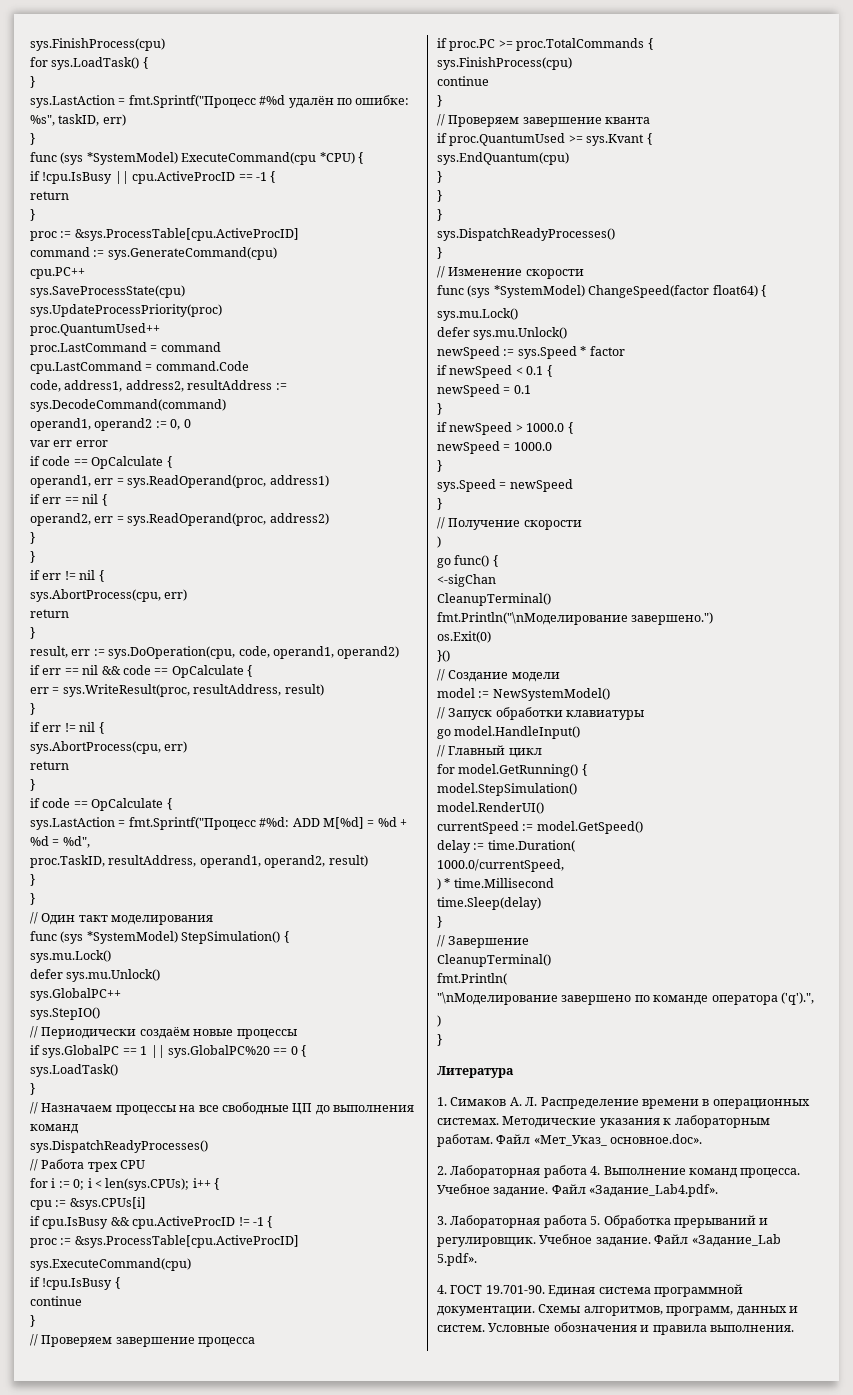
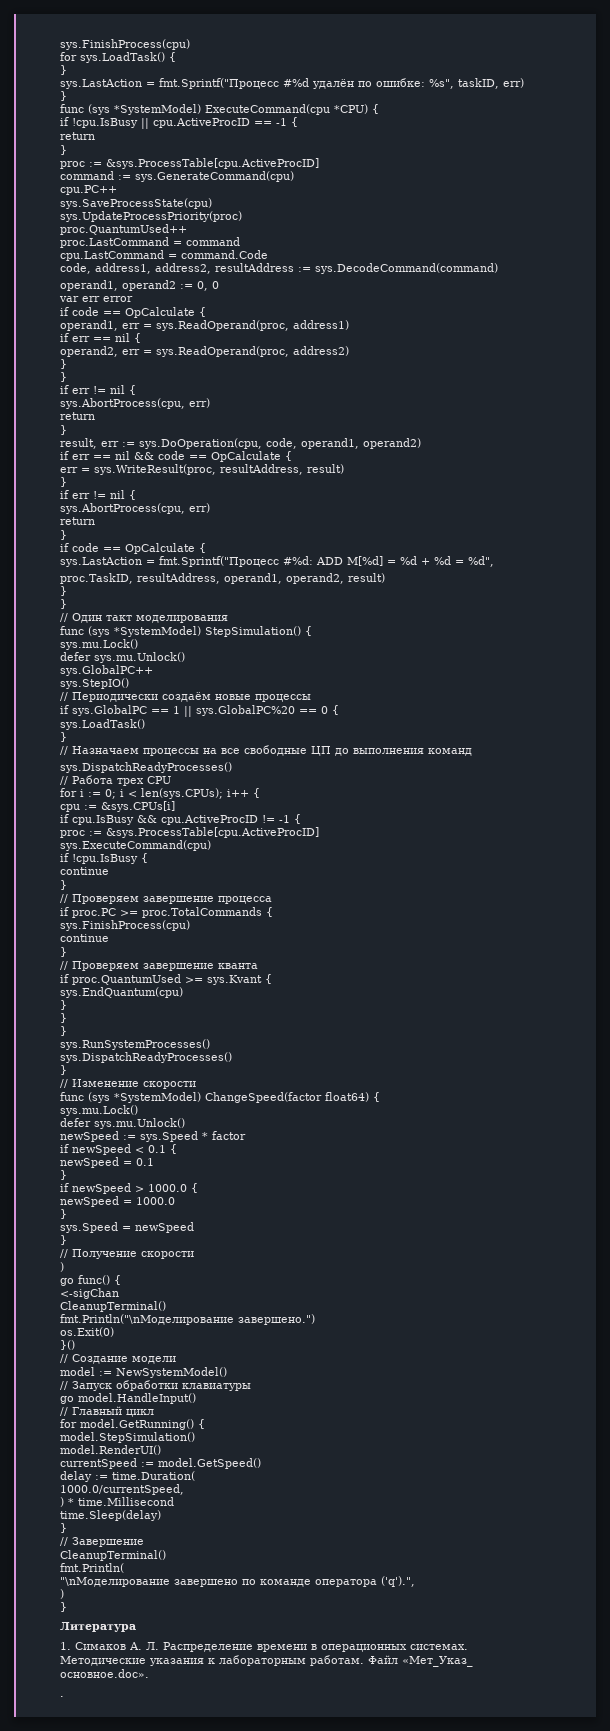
(442, 215) none -> [60,1039,210,1050] // sys.RunSystemProcesses()
[437,1165,801,1178] [437,1184,719,1197] [437,1215,769,1228] [437,1234,781,1247] [437,1253,477,1266] [437,1284,743,1297] [437,1304,798,1316] [437,1322,794,1335] 2. Лабораторная работа 4. Выполнение команд процесса. Учебное задание. Файл «Задание_Lab4.pdf». // 3. Лабораторная работа 5. Обработка прерываний и регулировщик. Учебное задание. Файл «Задание_Lab 5.pdf». // 4. ГОСТ 19.701-90. Единая система программной документации. Схемы алгоритмов, программ, данных и систем. Условные обозначения и правила выполнения. -> [60,1696,64,1697] .

